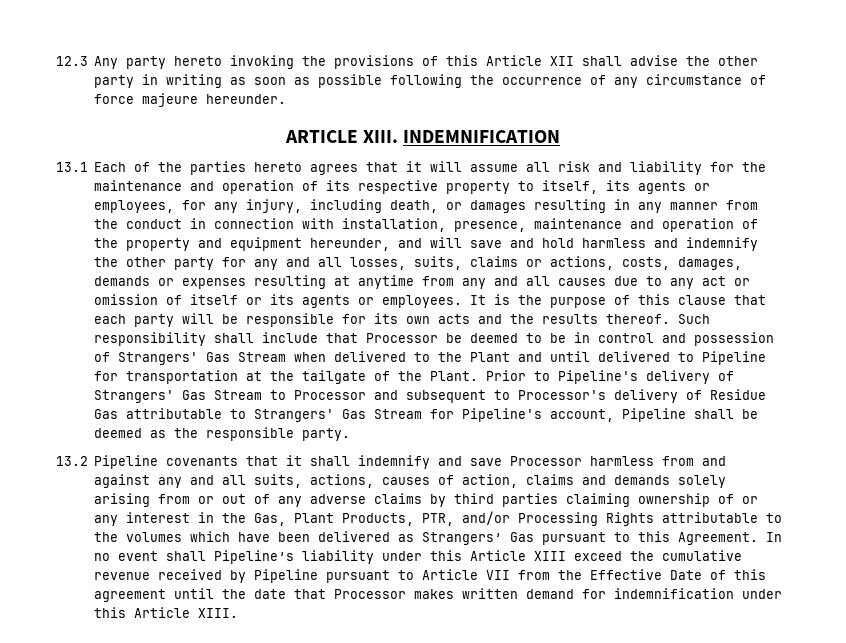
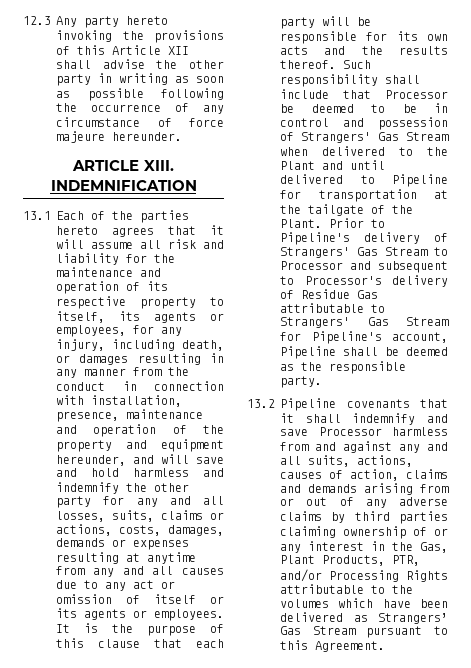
[678,475,727,488] solely -> (357, 488) none
(535, 537) none -> [312,626,356,635] Stream
[766,532,783,542] [94,550,743,564] [94,569,767,583] [94,588,783,602] [94,607,239,618] In no event shall Pipeline’s liability under this Article XIII exceed the cumulative revenue received by Pipeline pursuant to Article VII from the Effective Date of this agreement until the date that Processor makes written demand for indemnification under this Article XIII. -> (385, 646) none

